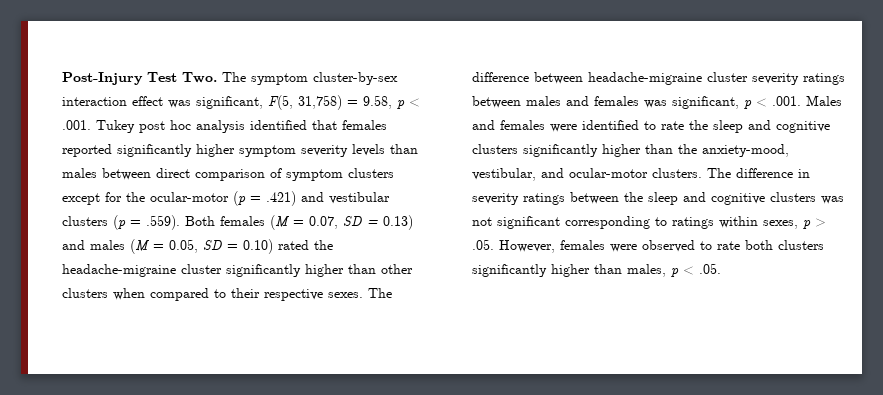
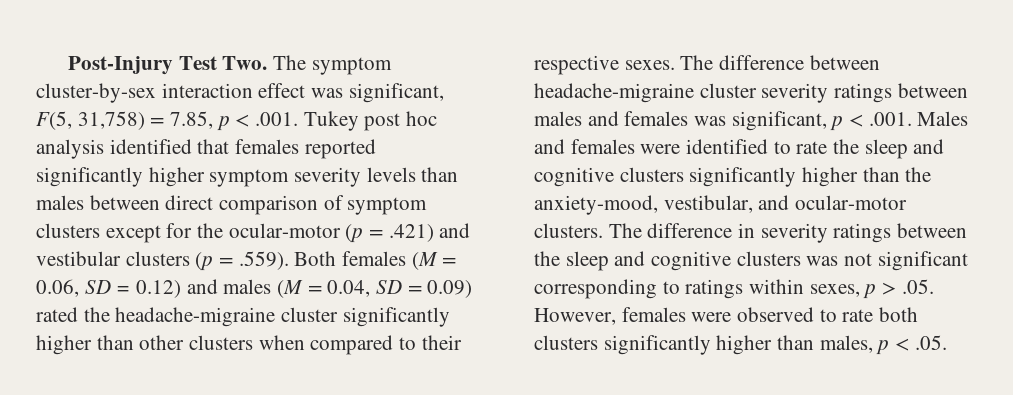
[363,95,392,109] 9.58, -> [170,111,214,129] 7.85,
[309,215,413,230] 0.07, SD = 0.13) -> [36,279,182,298] 0.06, SD = 0.12)
[169,239,273,254] 0.05, SD = 0.10) -> [327,280,473,298] 0.04, SD = 0.09)

